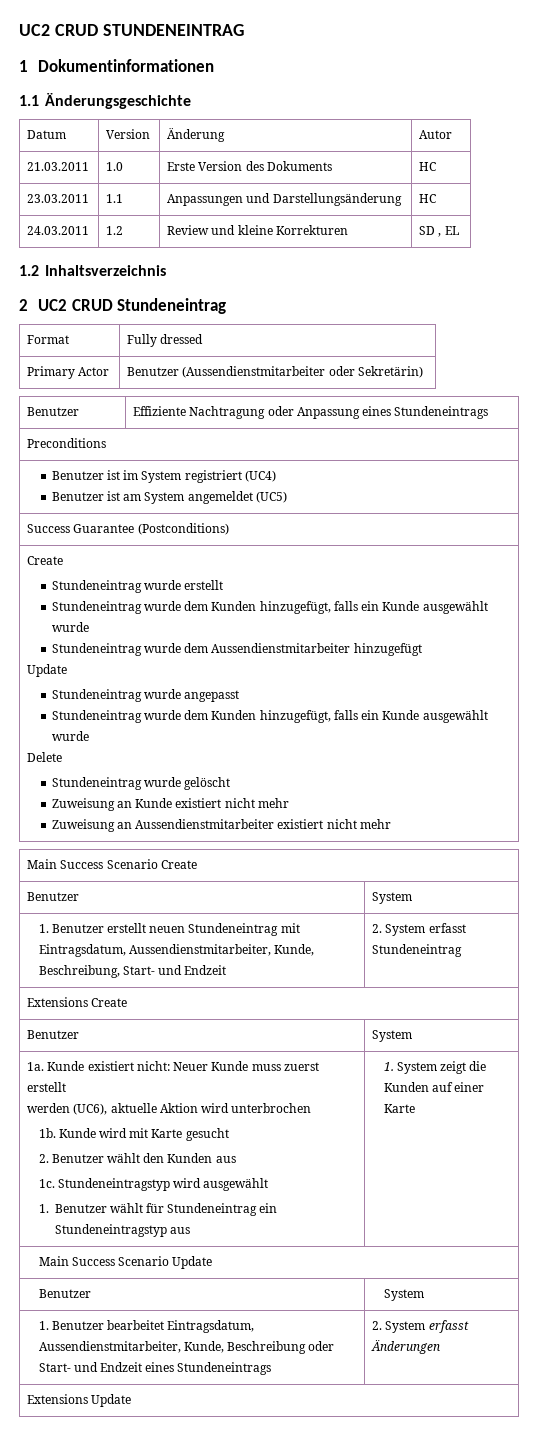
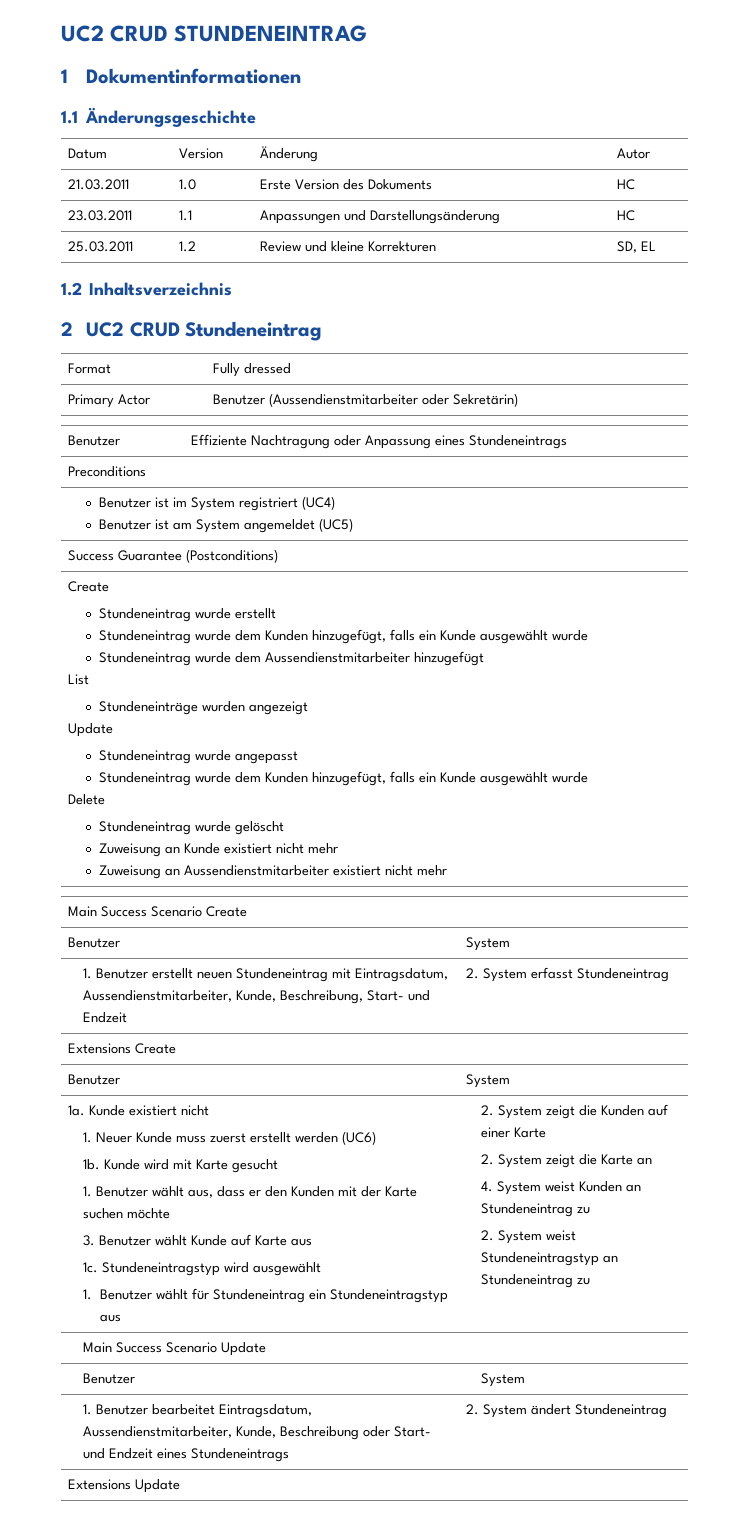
[27,226,90,235] 24.03.2011 -> [68,241,134,252] 25.03.2011
[419,226,442,237] SD , -> [617,241,638,253] SD,
(422, 649) none -> [68,674,90,685] [99,701,309,715] // List // Stundeneinträge wurden angezeigt
[136,1061,170,1071] nicht: -> [181,1105,210,1116] [83,1132,93,1143] nicht // 1.
[27,1103,312,1115] // werden (UC6), aktuelle Aktion wird unterbrochen -> [295,1131,377,1145] werden (UC6)
[38,1153,213,1163] 2. Benutzer wählt den Kunden -> [83,1186,418,1198] [83,1208,171,1219] [83,1234,288,1246] 1. Benutzer wählt aus, dass er den Kunden mit der Karte suchen möchte // 3. Benutzer wählt Kunde auf Karte
[383,1062,394,1071] 1. -> [481,1105,495,1116] 2.
(415, 1108) none -> [481,1154,653,1168] [481,1181,642,1195] [481,1203,591,1217] [481,1230,577,1244] [481,1252,619,1266] [481,1274,591,1288] // 2. System zeigt die Karte an // 4. System weist Kunden an Stundeneintrag zu // 2. System weist Stundeneintragstyp an Stundeneintrag zu
[428,1320,469,1333] [371,1340,441,1354] erfasst Änderungen -> [531,1404,668,1418] ändert Stundeneintrag

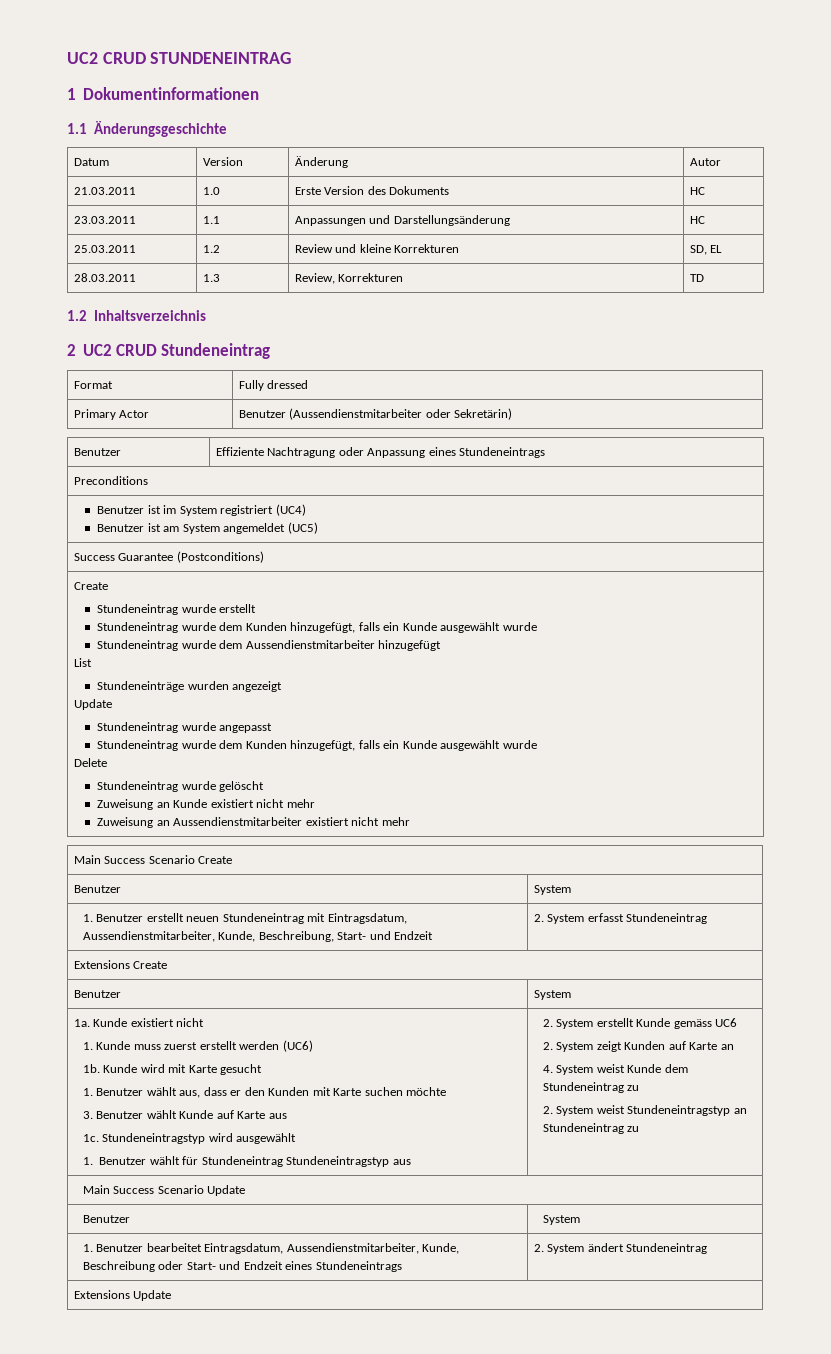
(657, 246) none -> [73,273,136,282] [202,274,220,282] [294,273,404,284] [689,274,704,282] // 28.03.2011 | 1.3 | Review, Korrekturen | TD
[96,1132,133,1143] Neuer -> (93, 1046) none
[361,1186,382,1197] der -> (331, 1091) none
[308,1289,326,1300] ein -> (283, 1161) none
[546,1104,669,1119] [481,1127,547,1138] [481,1154,598,1168] zeigt die Kunden auf einer Karte // 2. System zeigt die -> [596,1018,738,1029] [542,1041,686,1052] erstellt Kunde gemäss UC6 // 2. System zeigt Kunden auf
[579,1181,642,1192] Kunden an -> [627,1064,688,1073] Kunde dem

